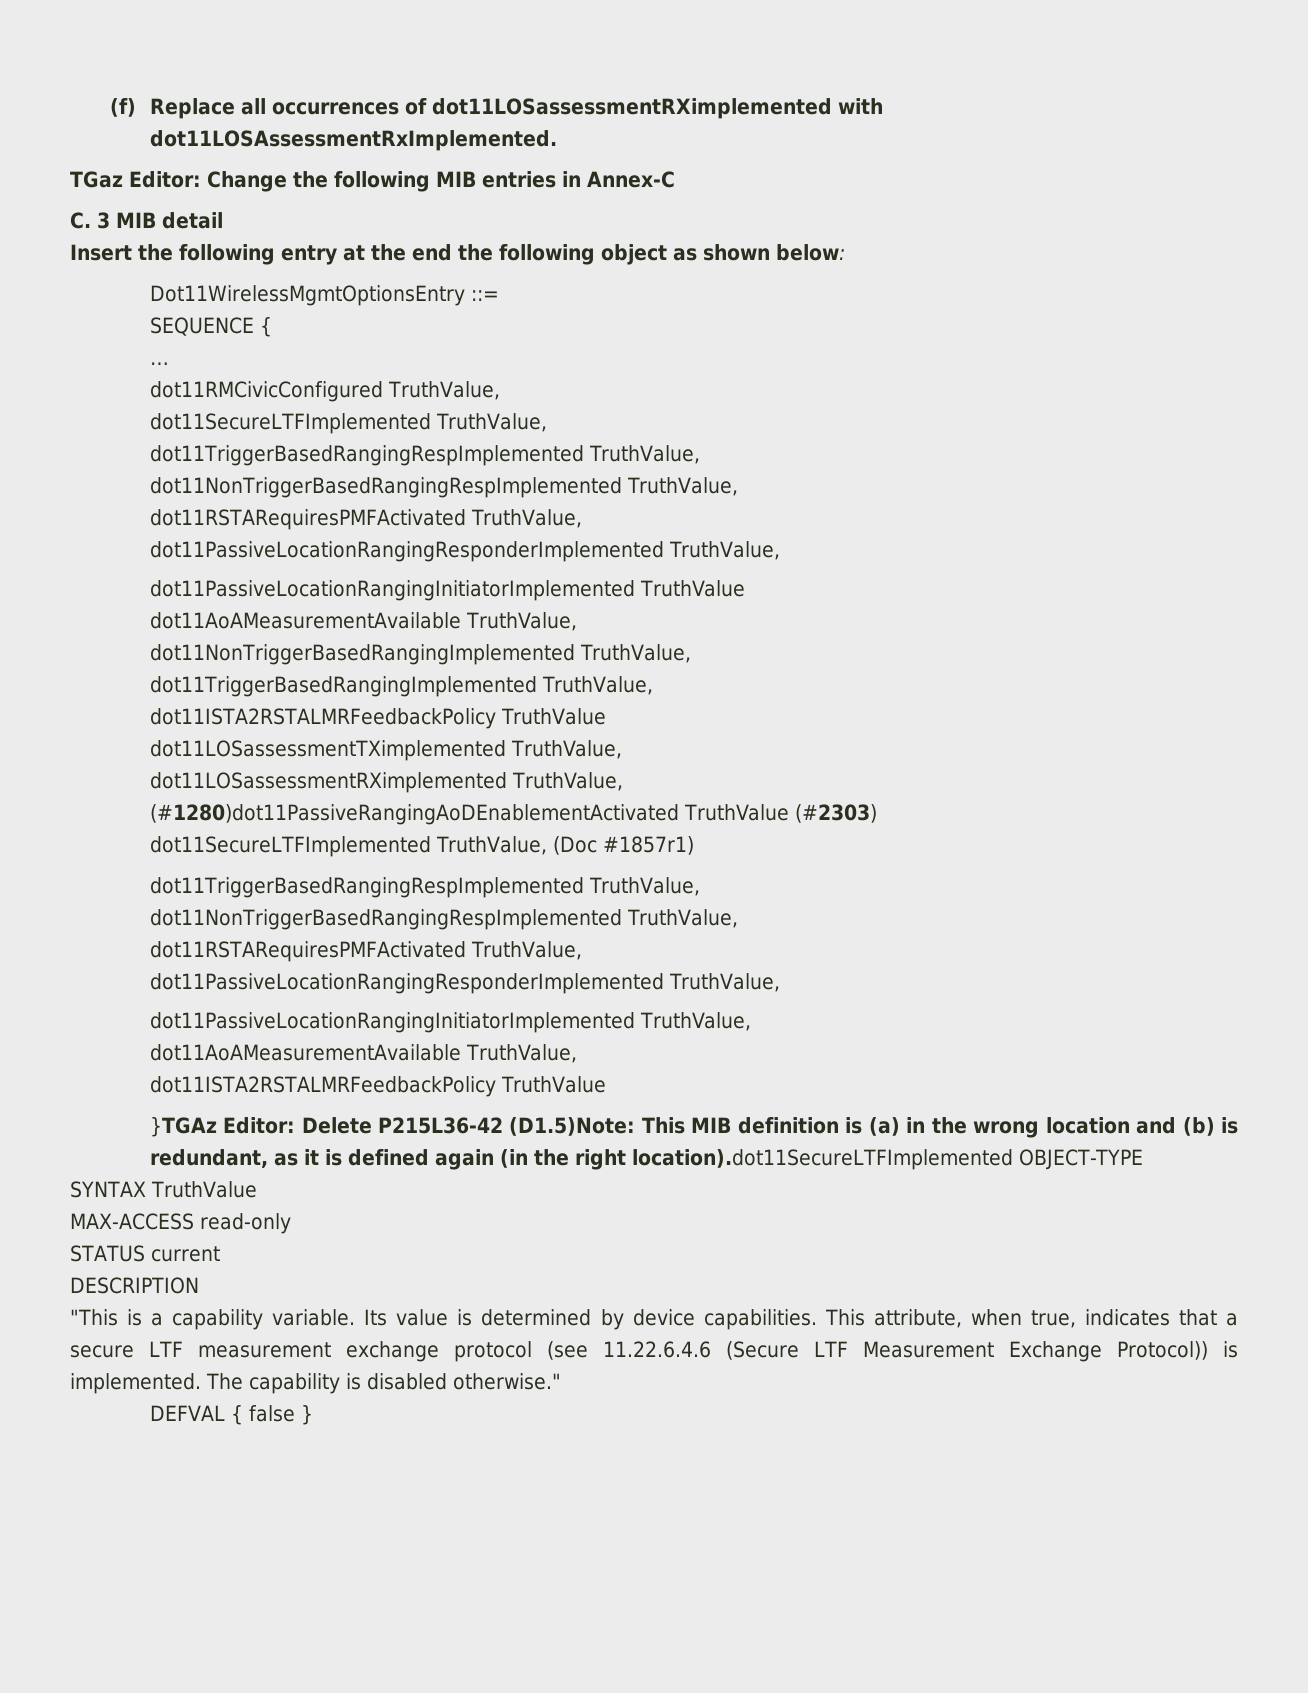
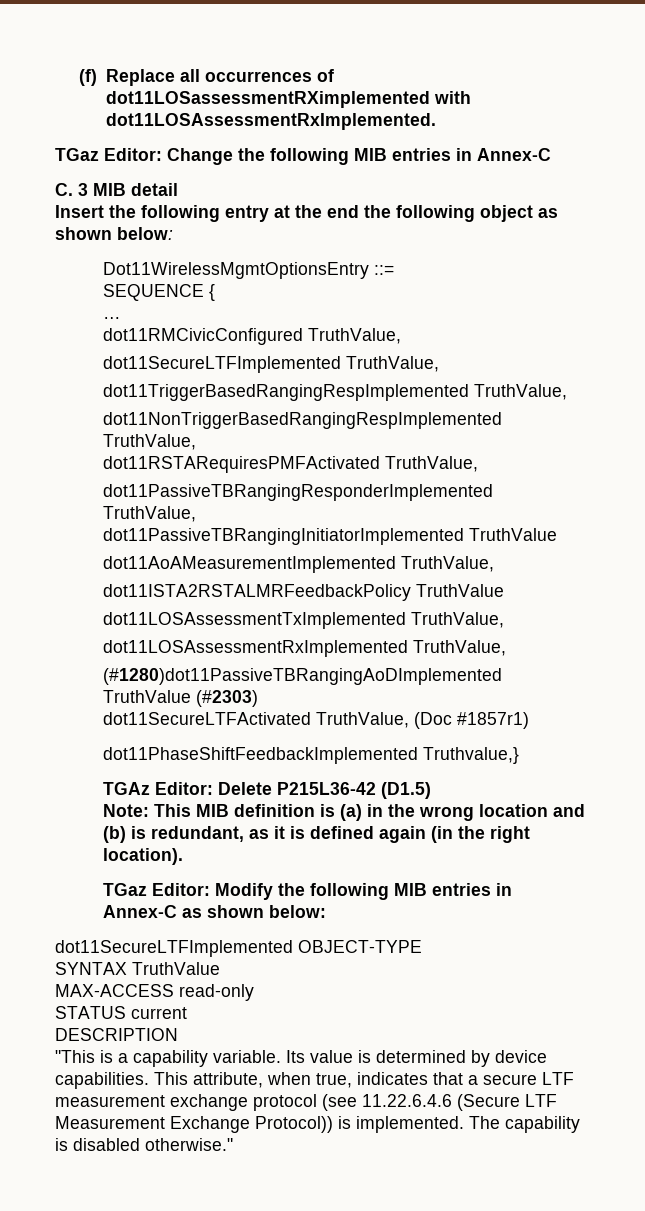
[149,541,781,562] [149,580,746,601] [149,612,578,631] [149,644,692,665] [149,676,654,697] [149,708,607,729] [149,740,623,761] [149,772,624,793] [149,804,679,825] dot11PassiveLocationRangingResponderImplemented TruthValue, // dot11PassiveLocationRangingInitiatorImplemented TruthValue // dot11AoAMeasurementAvailable TruthValue, // dot11NonTriggerBasedRangingImplemented TruthValue, // dot11TriggerBasedRangingImplemented TruthValue, // dot11ISTA2RSTALMRFeedbackPolicy TruthValue // dot11LOSassessmentTXimplemented TruthValue, // dot11LOSassessmentRXimplemented TruthValue, // (#1280)dot11PassiveRangingAoDEnablementActivated -> [103,484,494,501] [103,506,197,522] [103,528,558,545] [103,556,495,573] [103,584,505,601] [103,612,505,629] [103,640,507,657] [103,668,503,685] dot11PassiveTBRangingResponderImplemented TruthValue, // dot11PassiveTBRangingInitiatorImplemented TruthValue // dot11AoAMeasurementImplemented TruthValue, // dot11ISTA2RSTALMRFeedbackPolicy TruthValue // dot11LOSAssessmentTxImplemented TruthValue, // dot11LOSAssessmentRxImplemented TruthValue, // (#1280)dot11PassiveTBRangingAoDImplemented
[149,836,431,857] dot11SecureLTFImplemented -> [103,712,312,725] dot11SecureLTFActivated
[149,877,701,898] [149,909,739,930] [149,941,583,962] [149,973,781,994] [149,1012,752,1033] [149,1044,578,1063] [149,1076,607,1097] [149,1117,217,1137] dot11TriggerBasedRangingRespImplemented TruthValue, // dot11NonTriggerBasedRangingRespImplemented TruthValue, // dot11RSTARequiresPMFActivated TruthValue, // dot11PassiveLocationRangingResponderImplemented TruthValue, // dot11PassiveLocationRangingInitiatorImplemented TruthValue, // dot11AoAMeasurementAvailable TruthValue, // dot11ISTA2RSTALMRFeedbackPolicy TruthValue // }TGAz -> [103,747,520,764] [103,782,151,795] dot11PhaseShiftFeedbackImplemented Truthvalue,} // TGAz
[509,1117,636,1136] (D1.5)Note: -> [381,782,432,799] [103,804,150,817] (D1.5) // Note:
[631,1149,1013,1170] location).dot11SecureLTFImplemented -> [103,848,184,865] [103,883,513,900] [103,905,327,918] [55,940,293,957] location). // TGaz Editor: Modify the following MIB entries in Annex-C as shown below: // dot11SecureLTFImplemented
[149,1405,313,1425] // DEFVAL { false } -> (233, 1144) none

